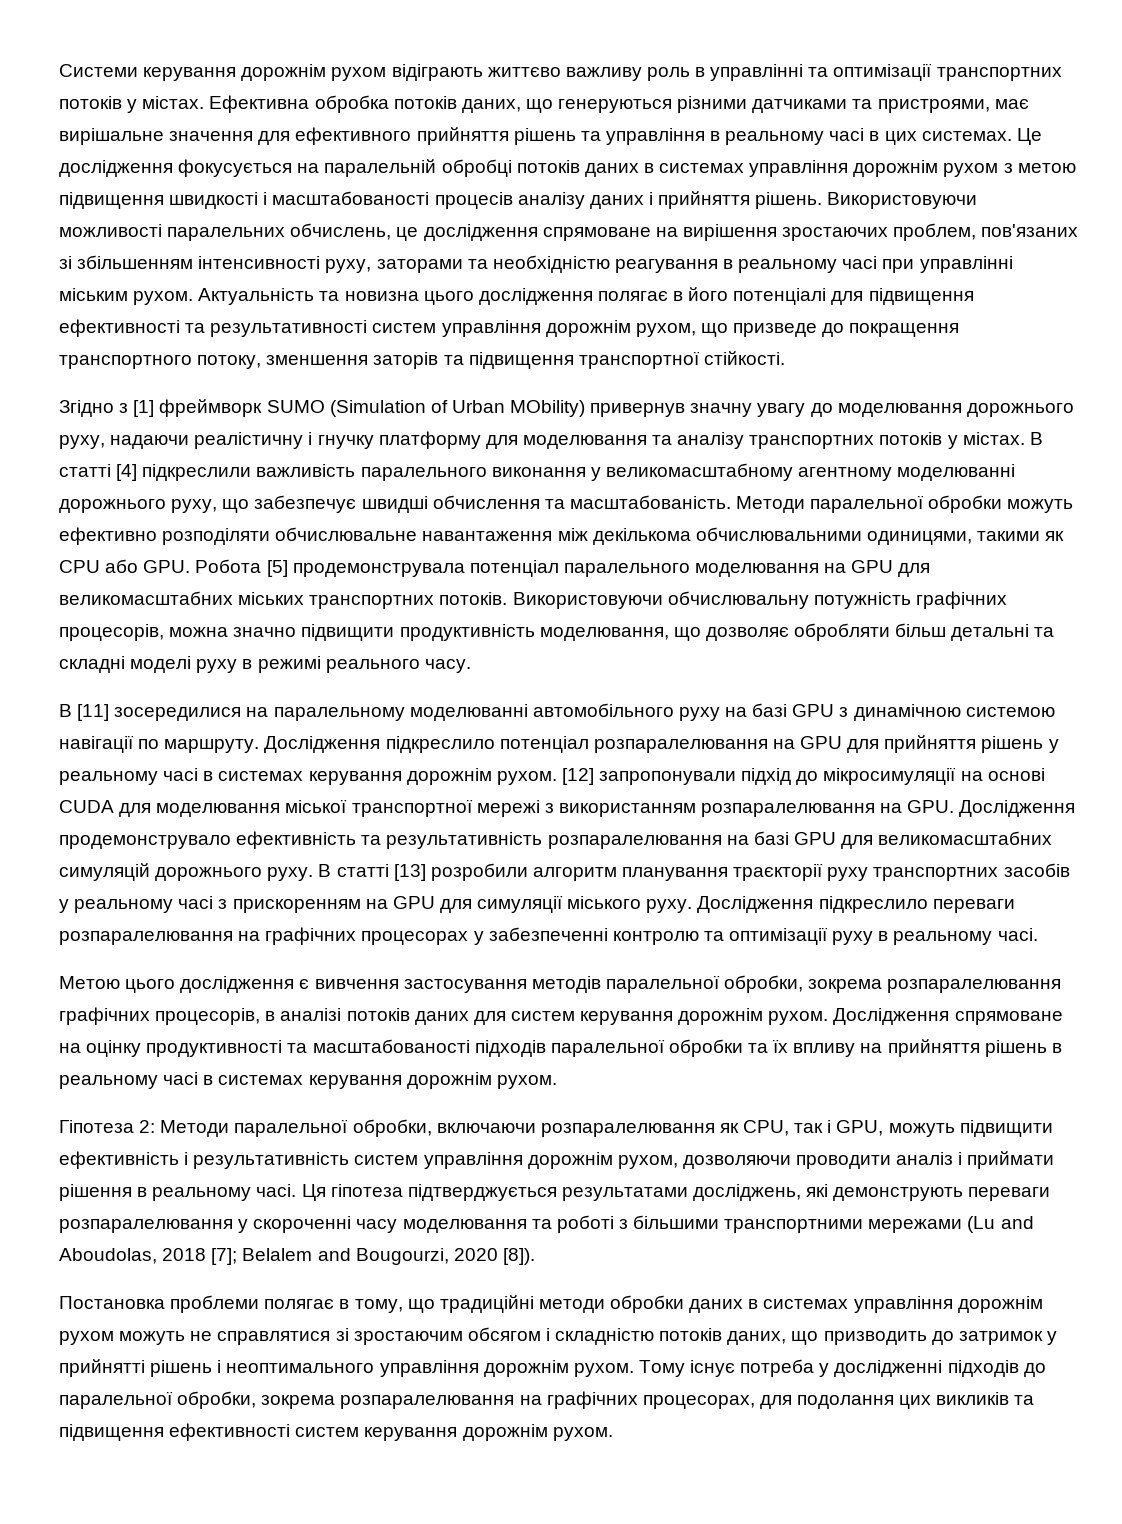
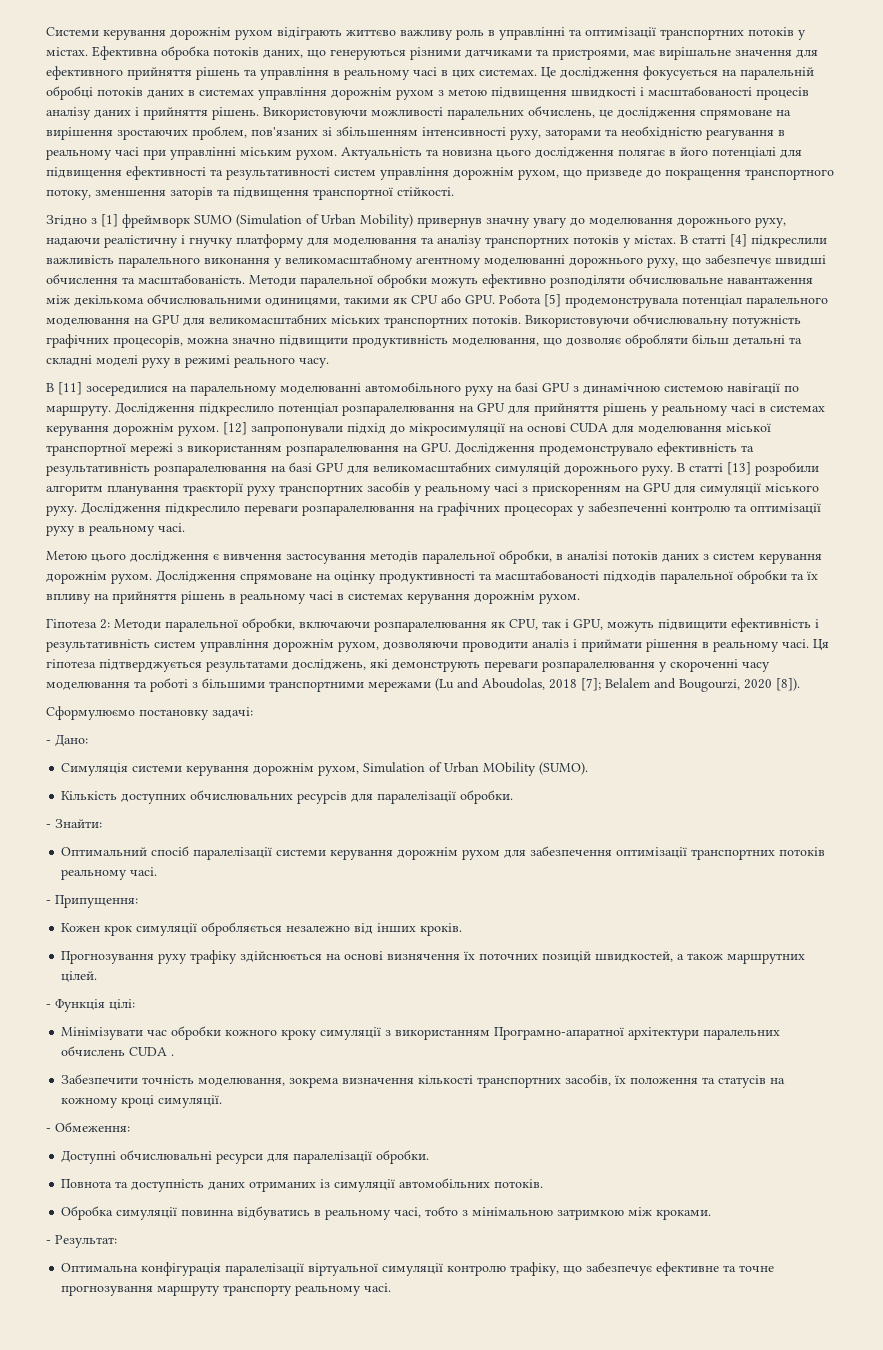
[510,400,586,417] MObility) -> [360,214,413,228] Mobility)
[808,979,1062,993] [59,1007,261,1025] зокрема розпаралелювання графічних процесорів, -> (552, 557) none
[473,1011,506,1025] для -> [703,554,709,560] з
[59,1295,1043,1313] [59,1327,1057,1345] [59,1359,1046,1377] [59,1391,1035,1409] [59,1423,613,1441] Постановка проблеми полягає в тому, що традиційні методи обробки даних в системах управління дорожнім рухом можуть не справлятися зі зростаючим обсягом і складністю потоків даних, що призводить до затримок у прийнятті рішень і неоптимального управління дорожнім рухом. Тому існує потреба у дослідженні підходів до паралельної обробки, зокрема розпаралелювання на графічних процесорах, для подолання цих викликів та підвищення ефективності систем керування дорожнім рухом. -> [46,706,253,720] [46,734,88,747] [61,762,589,776] [61,790,514,804] [46,819,102,828] [61,846,826,860] [61,867,158,880] [46,895,138,908] [61,922,463,936] [61,950,806,964] [61,971,98,982] [46,999,135,1012] [61,1026,781,1040] [61,1046,175,1056] [61,1074,786,1088] [61,1095,223,1108] [46,1122,130,1132] [61,1150,430,1164] [61,1178,544,1192] [61,1206,712,1220] [46,1235,117,1248] [61,1262,775,1276] [61,1283,392,1296] Сформулюємо постановку задачі: // - Дано: // Симуляція системи керування дорожнім рухом, Simulation of Urban MObility (SUMO). // Кількість доступних обчислювальних ресурсів для паралелізації обробки. // - Знайти: // Оптимальний спосіб паралелізації системи керування дорожнім рухом для забезпечення оптимізації транспортних потоків реальному часі. // - Припущення: // Кожен крок симуляції обробляється незалежно від інших кроків. // Прогнозування руху трафіку здійснюється на основі визнячення їх поточних позицій швидкостей, а також маршрутних цілей. // - Функція цілі: // Мінімізувати час обробки кожного кроку симуляції з використанням Програмно-апаратної архітектури паралельних обчислень CUDA . // Забезпечити точність моделювання, зокрема визначення кількості транспортних засобів, їх положення та статусів на кожному кроці симуляції. // - Обмеження: // Доступні обчислювальні ресурси для паралелізації обробки. // Повнота та доступність даних отриманих із симуляції автомобільних потоків. // Обробка симуляції повинна відбуватись в реальному часі, тобто з мінімальною затримкою між кроками. // - Результат: // Оптимальна конфігурація паралелізації віртуальної симуляції контролю трафіку, що забезпечує ефективне та точне прогнозування маршруту транспорту реальному часі.

